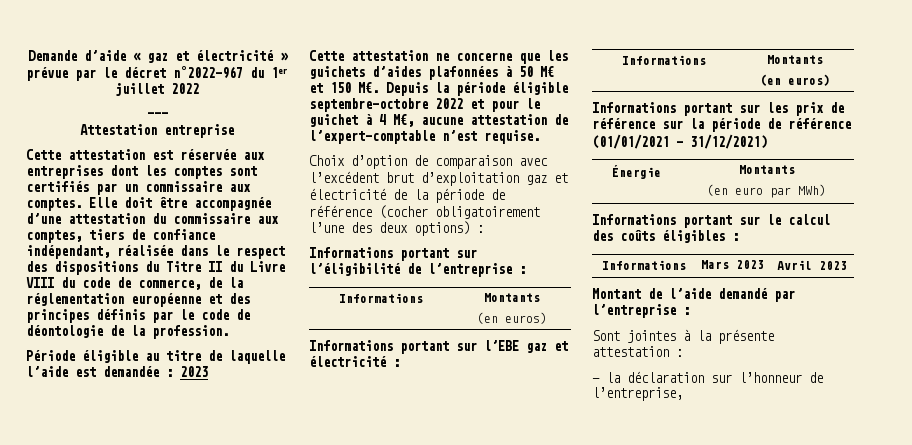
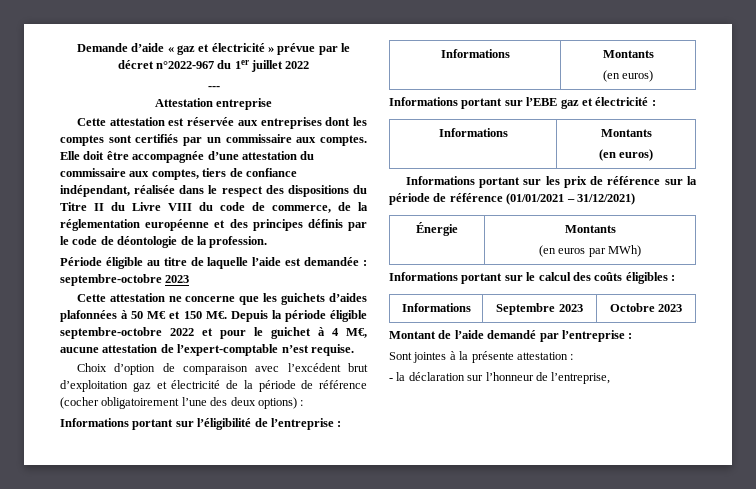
(173, 373) none -> [60,274,162,286] septembre-octobre
[735,187,763,195] euro -> [558,248,586,254] euros
[700,260,729,269] Mars -> [496,303,556,315] Septembre
[776,260,812,270] Avril -> [609,303,655,312] Octobre

